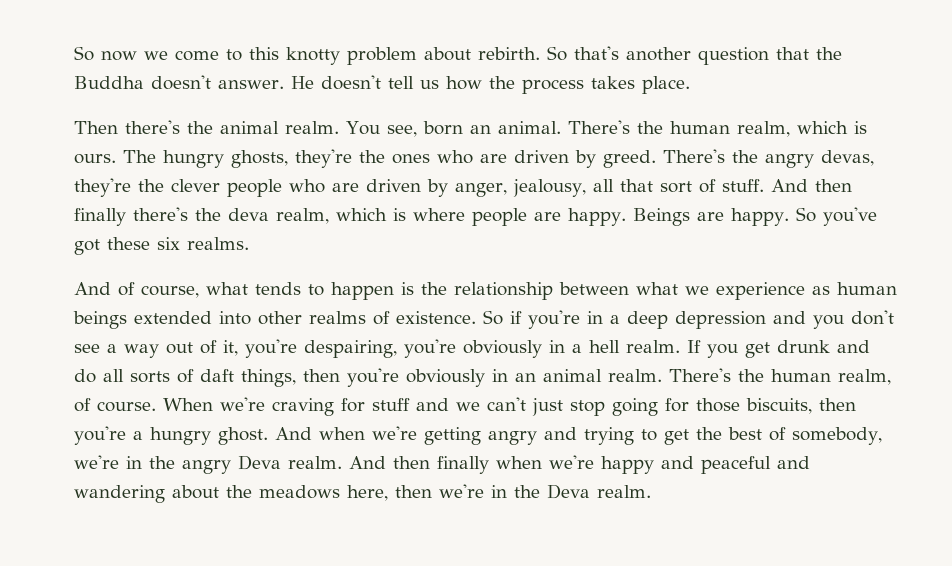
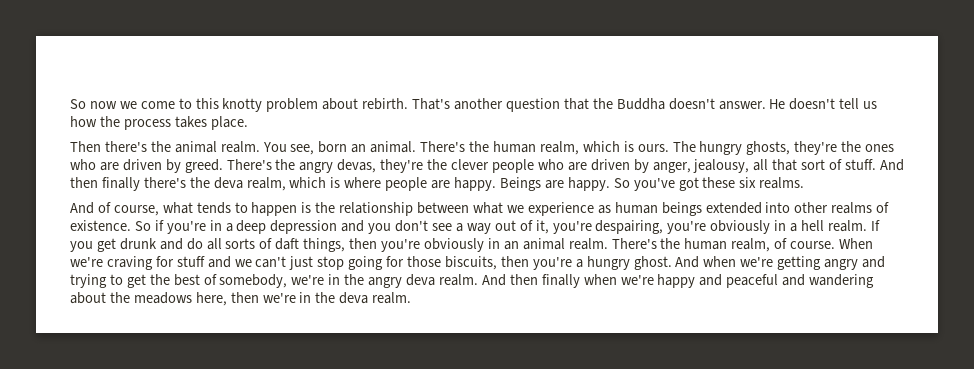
[547,46,619,61] So that's -> [412,98,451,110] That's
[238,455,281,470] Deva -> [406,274,436,286] deva
[547,484,590,499] Deva -> [339,292,369,304] deva

